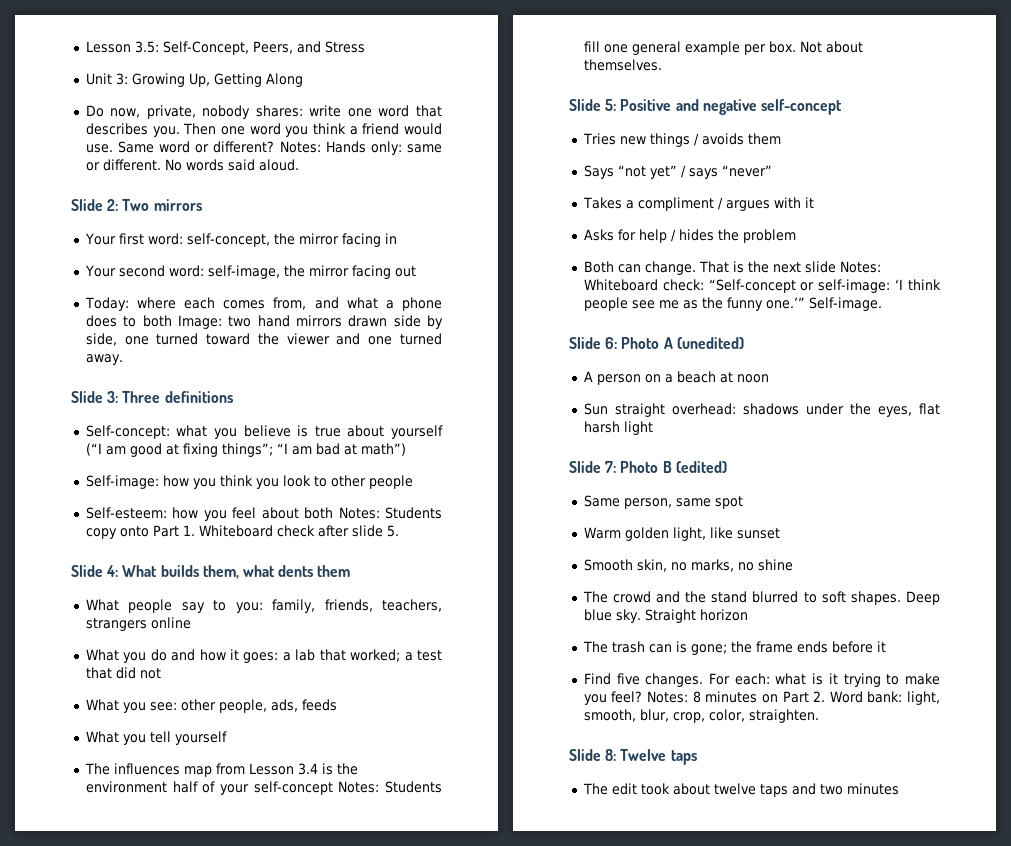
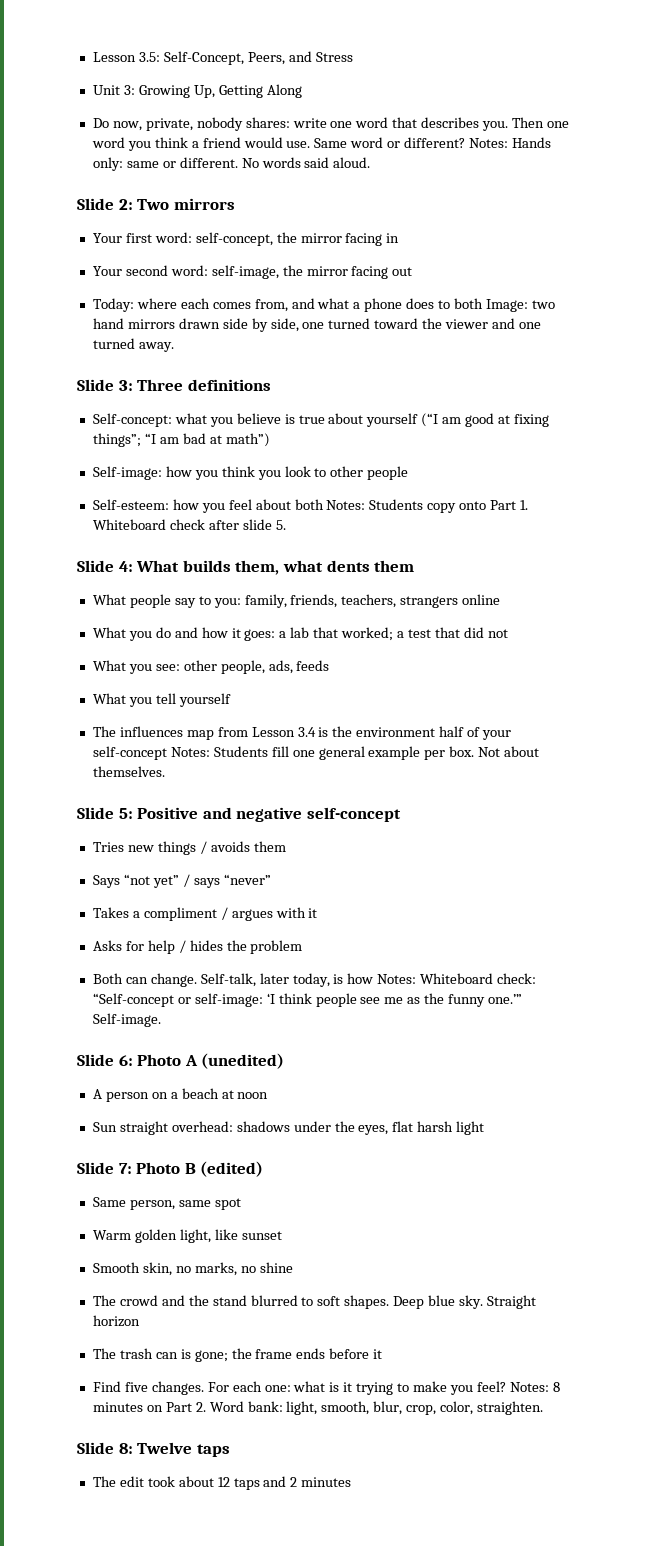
[698,261,836,273] That is the next slide -> [200,973,374,987] Self-talk, later today, is how
[734,673,770,685] each: -> [232,1381,291,1392] each one:
[713,783,756,795] twelve -> [217,1477,230,1487] 12
[819,784,843,795] two -> [290,1477,298,1487] 2

